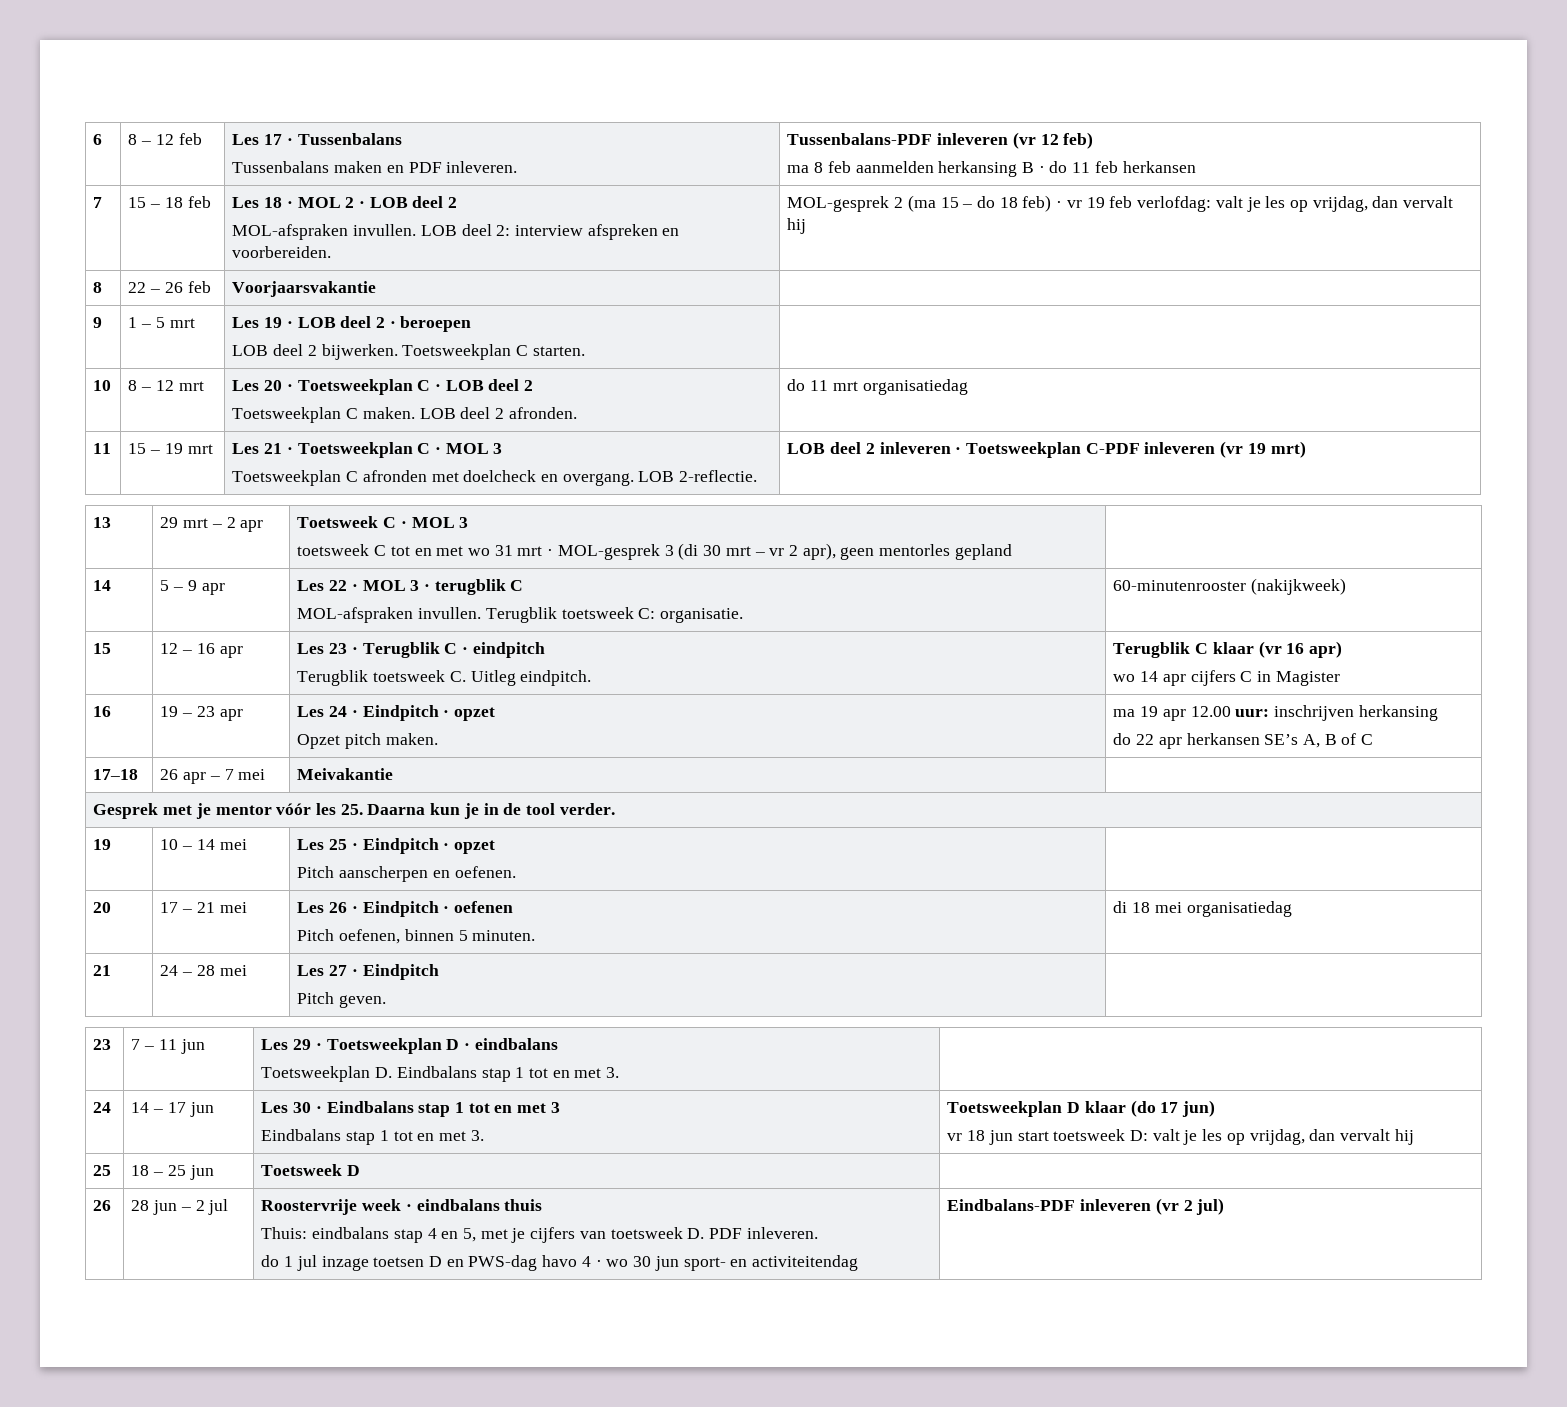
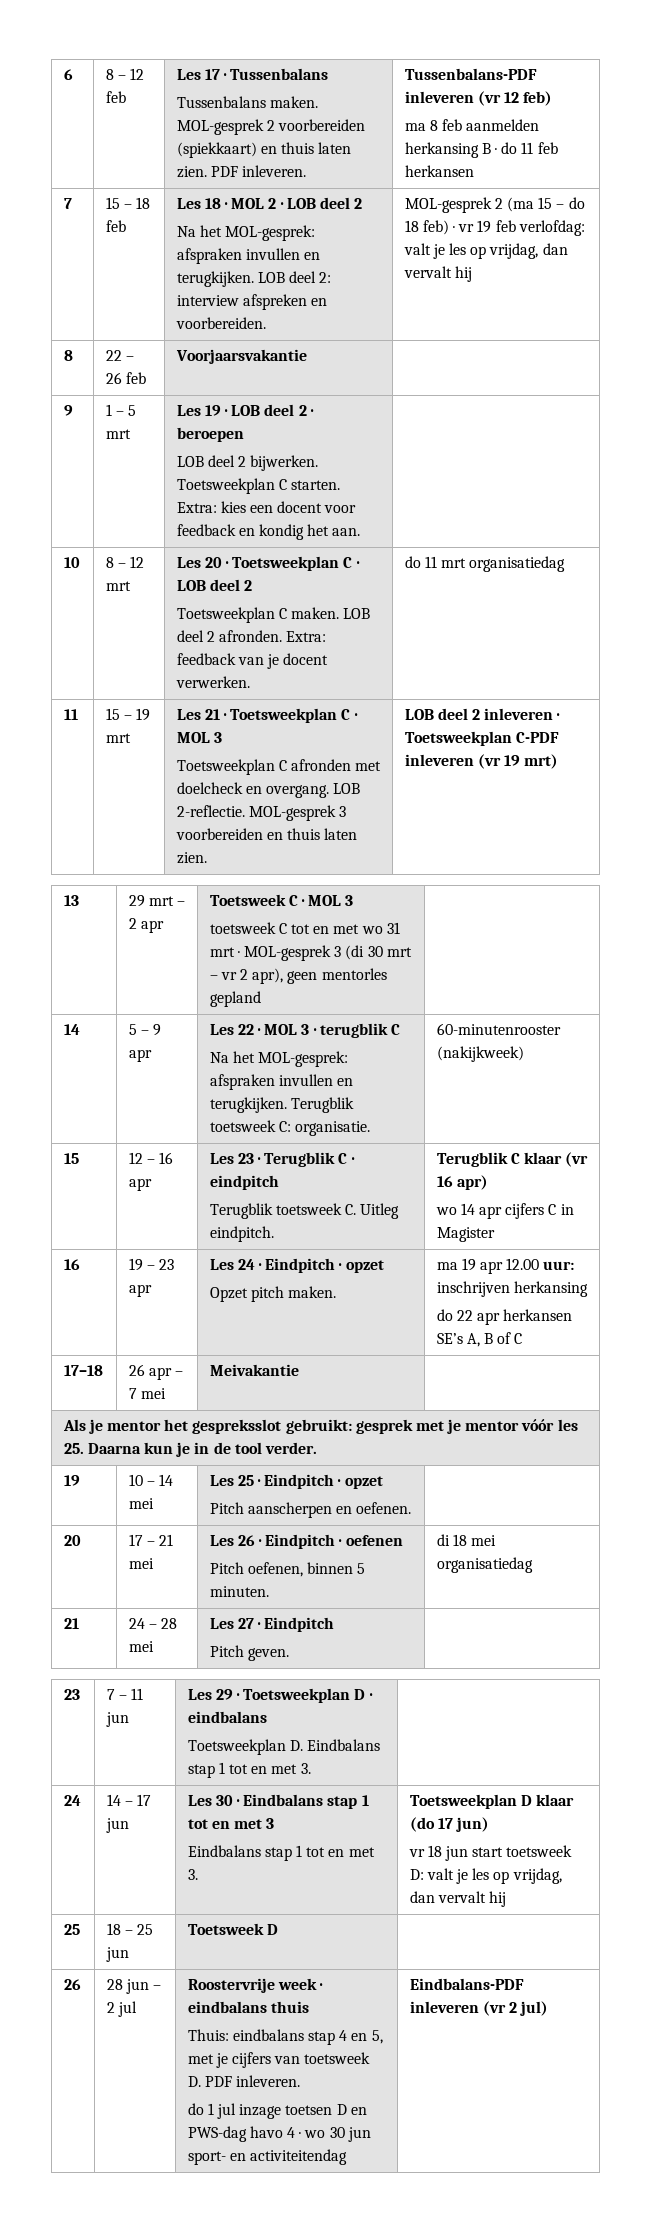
[334,161,404,173] maken en -> [269,96,318,108] [176,119,365,135] [176,142,352,158] [176,166,207,178] maken. MOL-gesprek 2 voorbereiden (spiekkaart) en thuis laten zien.
[232,224,417,240] MOL-afspraken invullen. -> [176,225,315,241] [176,248,320,264] [176,271,254,287] Na het MOL-gesprek: afspraken invullen en terugkijken.
(585, 351) none -> [176,501,357,513] [176,524,361,540] Extra: kies een docent voor feedback en kondig het aan.
(577, 413) none -> [286,631,327,642] [176,653,329,669] [175,676,250,688] Extra: feedback van je docent verwerken.
(758, 476) none -> [248,805,346,821] [175,828,358,840] [176,852,207,864] MOL-gesprek 3 voorbereiden en thuis laten zien.
[297,607,482,623] MOL-afspraken invullen. -> [209,1051,348,1067] [209,1074,353,1090] [209,1097,287,1113] Na het MOL-gesprek: afspraken invullen en terugkijken.
[93,803,159,819] Gesprek -> [62,1419,413,1434] Als je mentor het gespreksslot gebruikt: gesprek

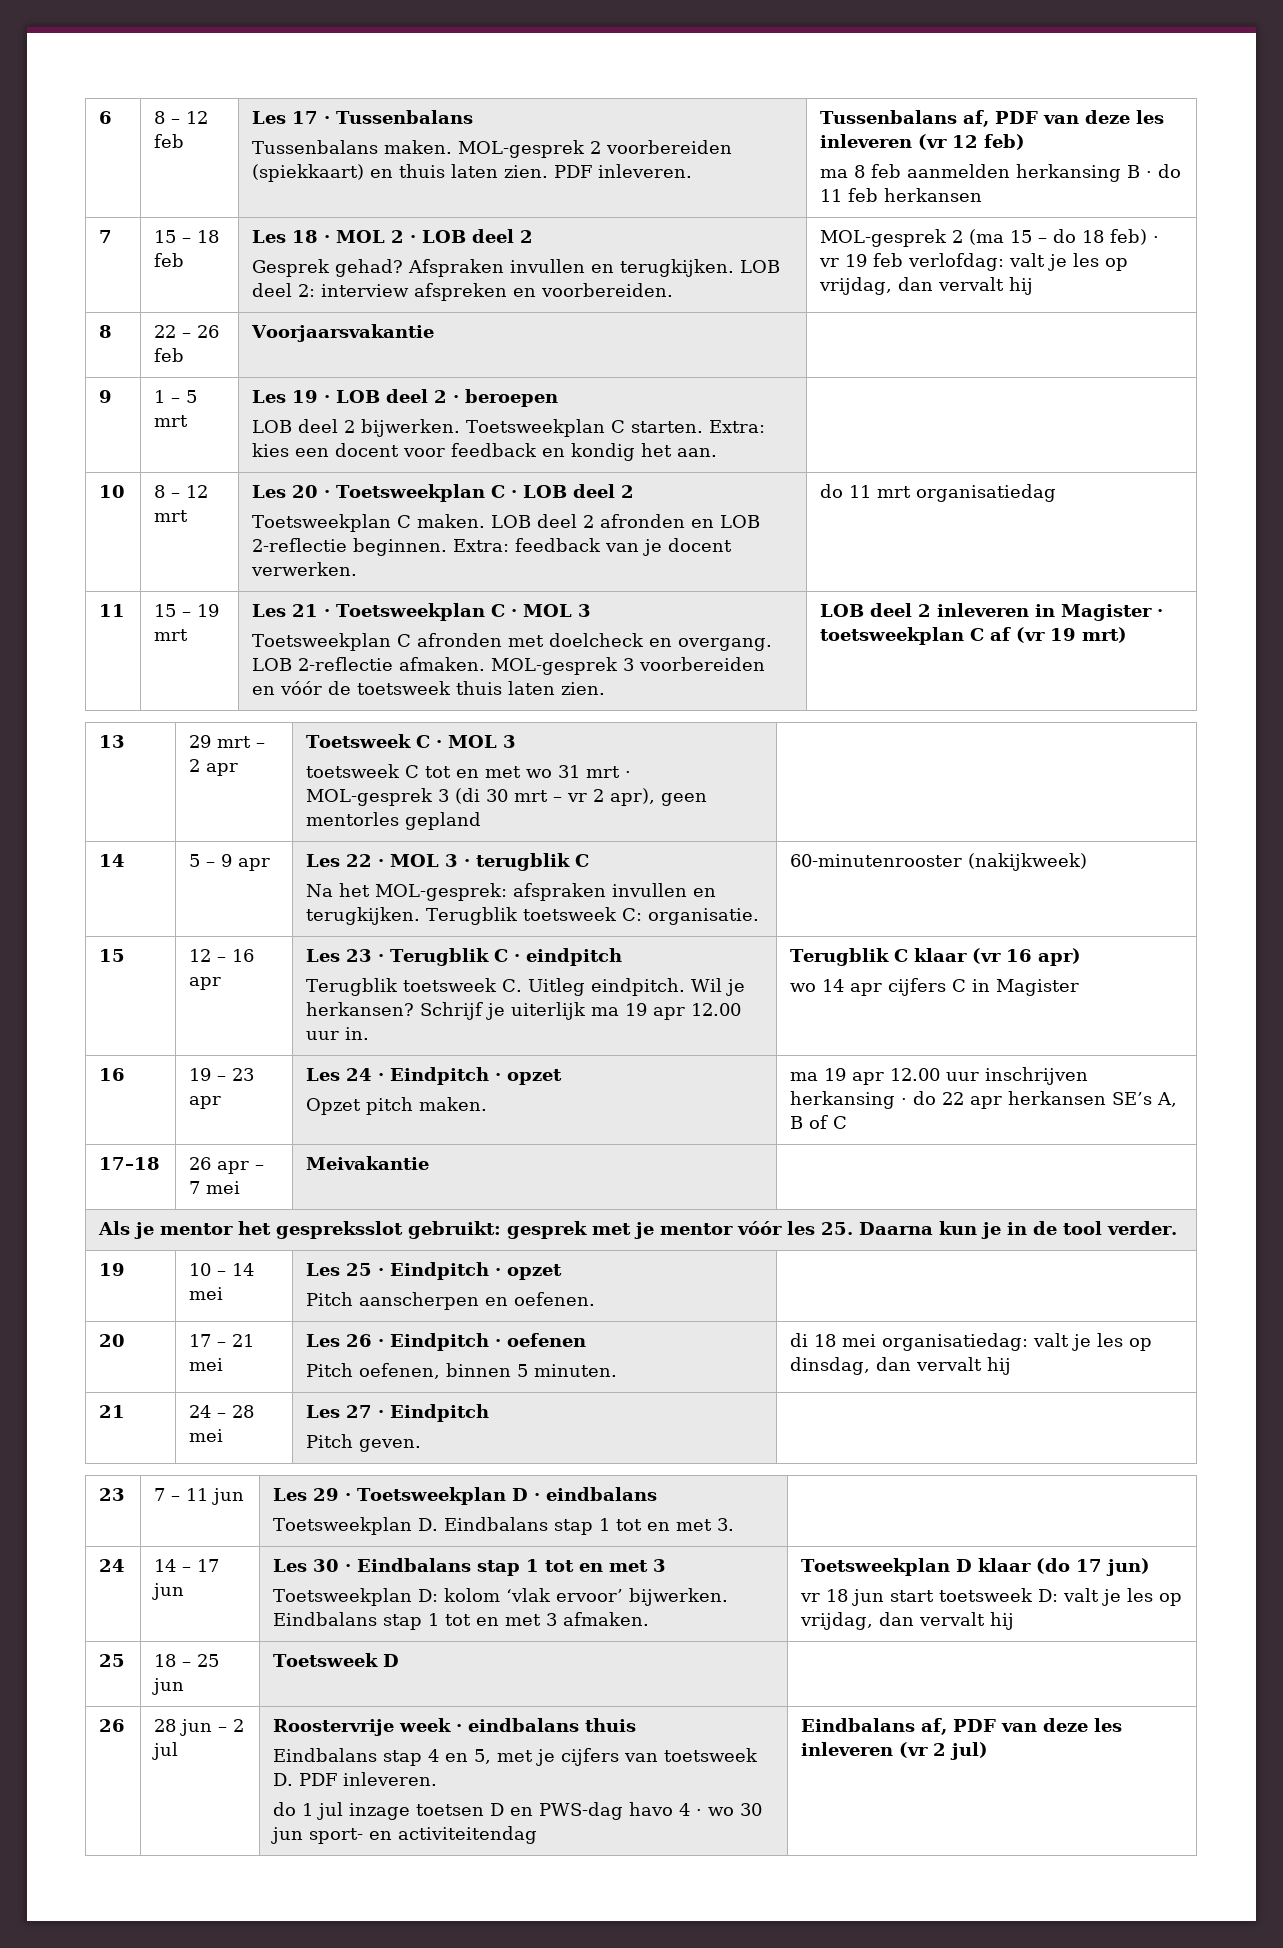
[404,68,537,80] Tussenbalans-PDF -> [820,110,1165,127] Tussenbalans af, PDF van deze les
[176,225,315,241] [176,248,242,264] Na het MOL-gesprek: afspraken -> [252,259,505,277] Gesprek gehad? Afspraken
[218,630,282,642] afronden. -> [600,514,761,528] [252,538,448,556] afronden en LOB 2-reflectie beginnen.
[176,805,245,817] 2-reflectie. -> [298,657,486,671] 2-reflectie afmaken.
(283, 836) none -> [280,681,452,695] vóór de toetsweek
[557,713,561,720] [404,731,559,746] [404,754,474,766] · Toetsweekplan C-PDF inleveren -> [1035,604,1164,621] [820,627,1012,645] in Magister · toetsweekplan C af
(274, 1234) none -> [691,978,746,996] [306,1002,742,1020] [306,1027,370,1040] Wil je herkansen? Schrijf je uiterlijk ma 19 apr 12.00 uur in.
[543,1261,575,1270] uur: -> [946,1072,980,1081] uur
(588, 1289) // -> [901,1098,908,1105] ·
[436,1557,533,1573] organisatiedag -> [882,1333,1153,1351] [790,1357,1012,1375] organisatiedag: valt je les op dinsdag, dan vervalt hij
[187,1845,375,1861] [187,1869,198,1880] Eindbalans stap 1 tot en met 3. -> [273,1588,729,1606] [273,1612,650,1630] Toetsweekplan D: kolom ‘vlak ervoor’ bijwerken. Eindbalans stap 1 tot en met 3 afmaken.
[187,2029,304,2041] Thuis: eindbalans -> [273,1748,378,1762] Eindbalans
[409,1978,524,1990] Eindbalans-PDF -> [801,1718,1123,1735] Eindbalans af, PDF van deze les

